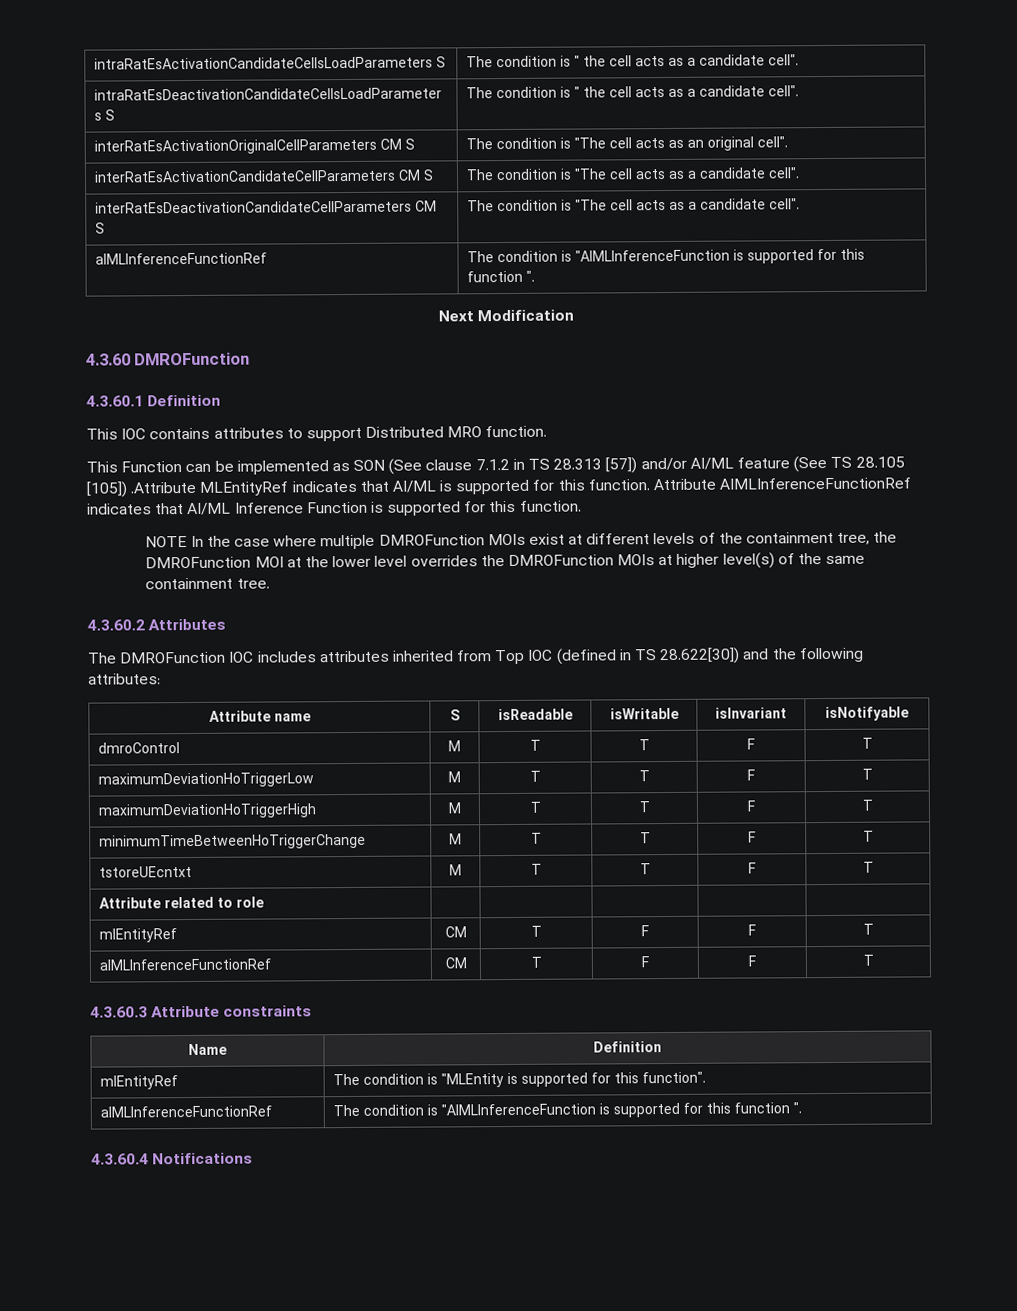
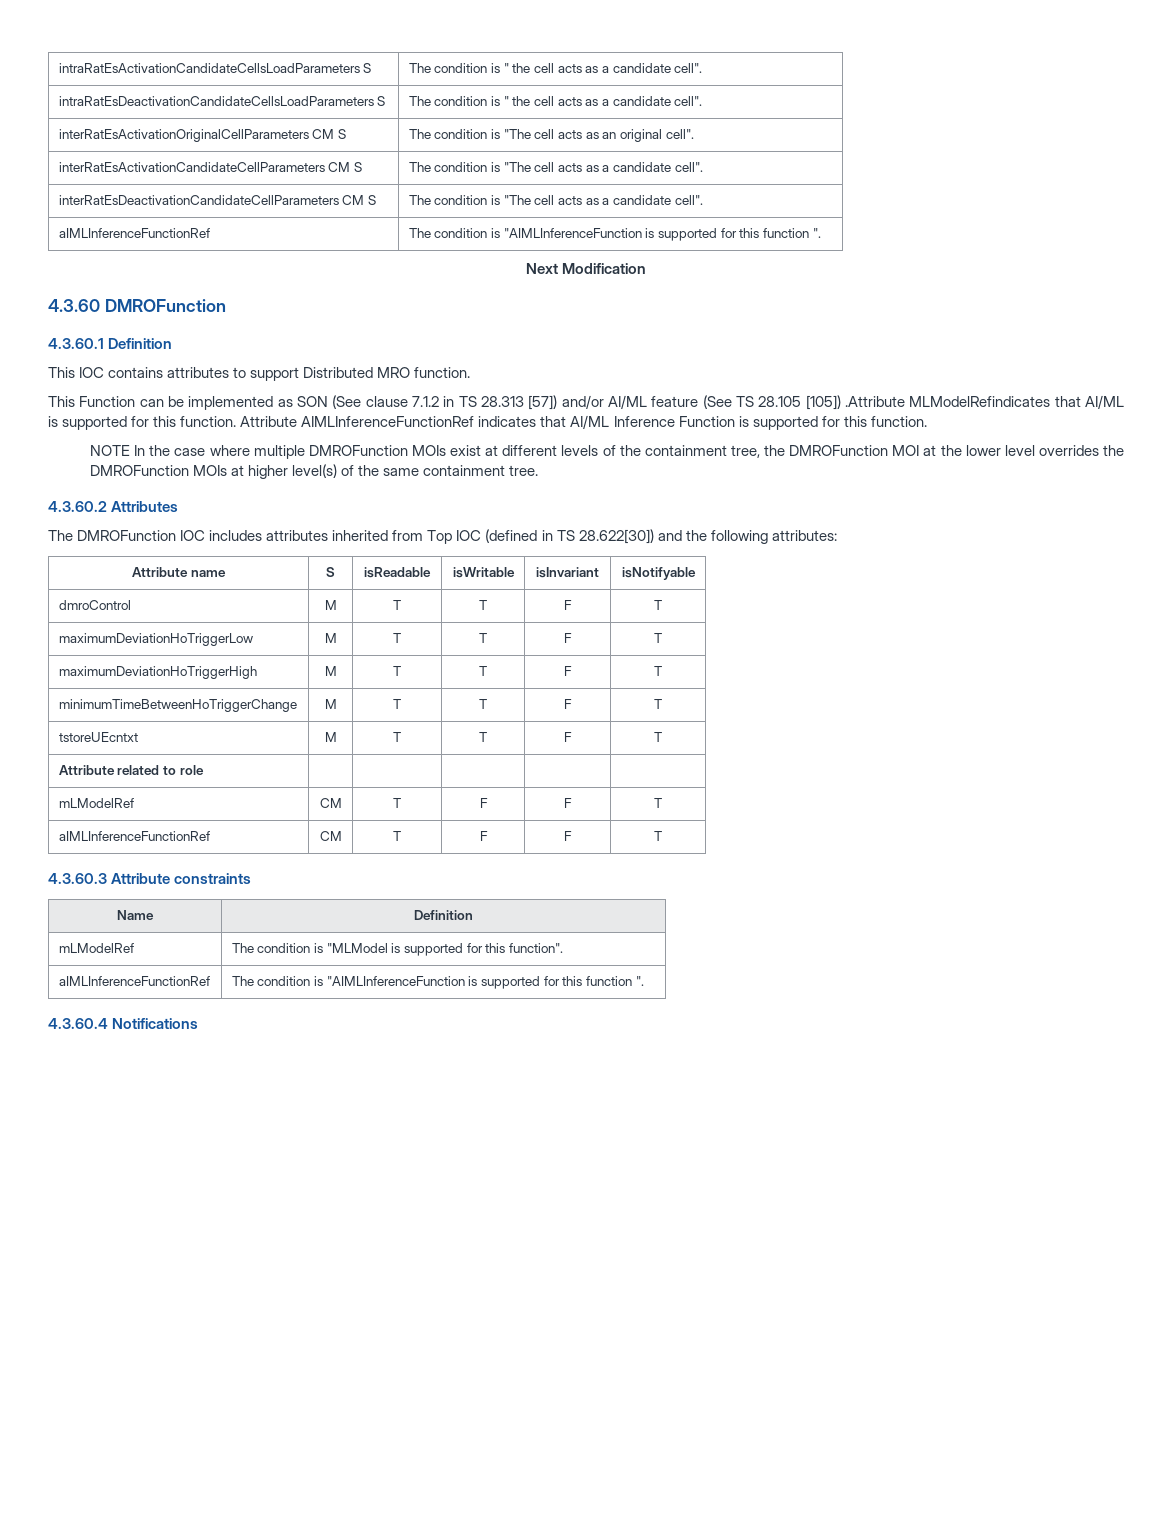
[199,480,357,496] MLEntityRef indicates -> [909,396,1051,407] MLModelRefindicates
[98,928,177,943] mlEntityRef -> [58,798,134,808] mLModelRef
[99,1075,178,1090] [332,1073,504,1088] mlEntityRef | The condition is "MLEntity -> [58,943,134,953] [231,943,388,953] mLModelRef | The condition is "MLModel

